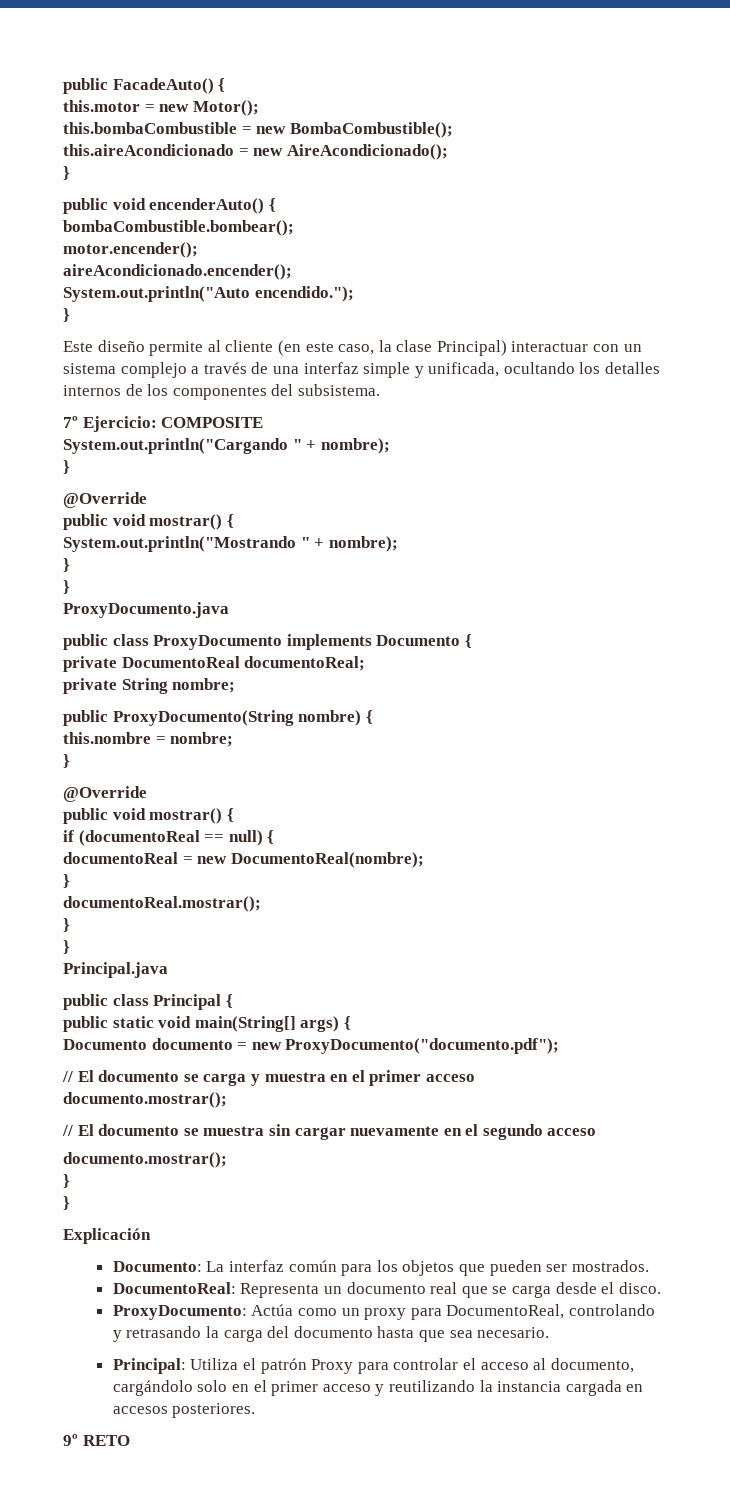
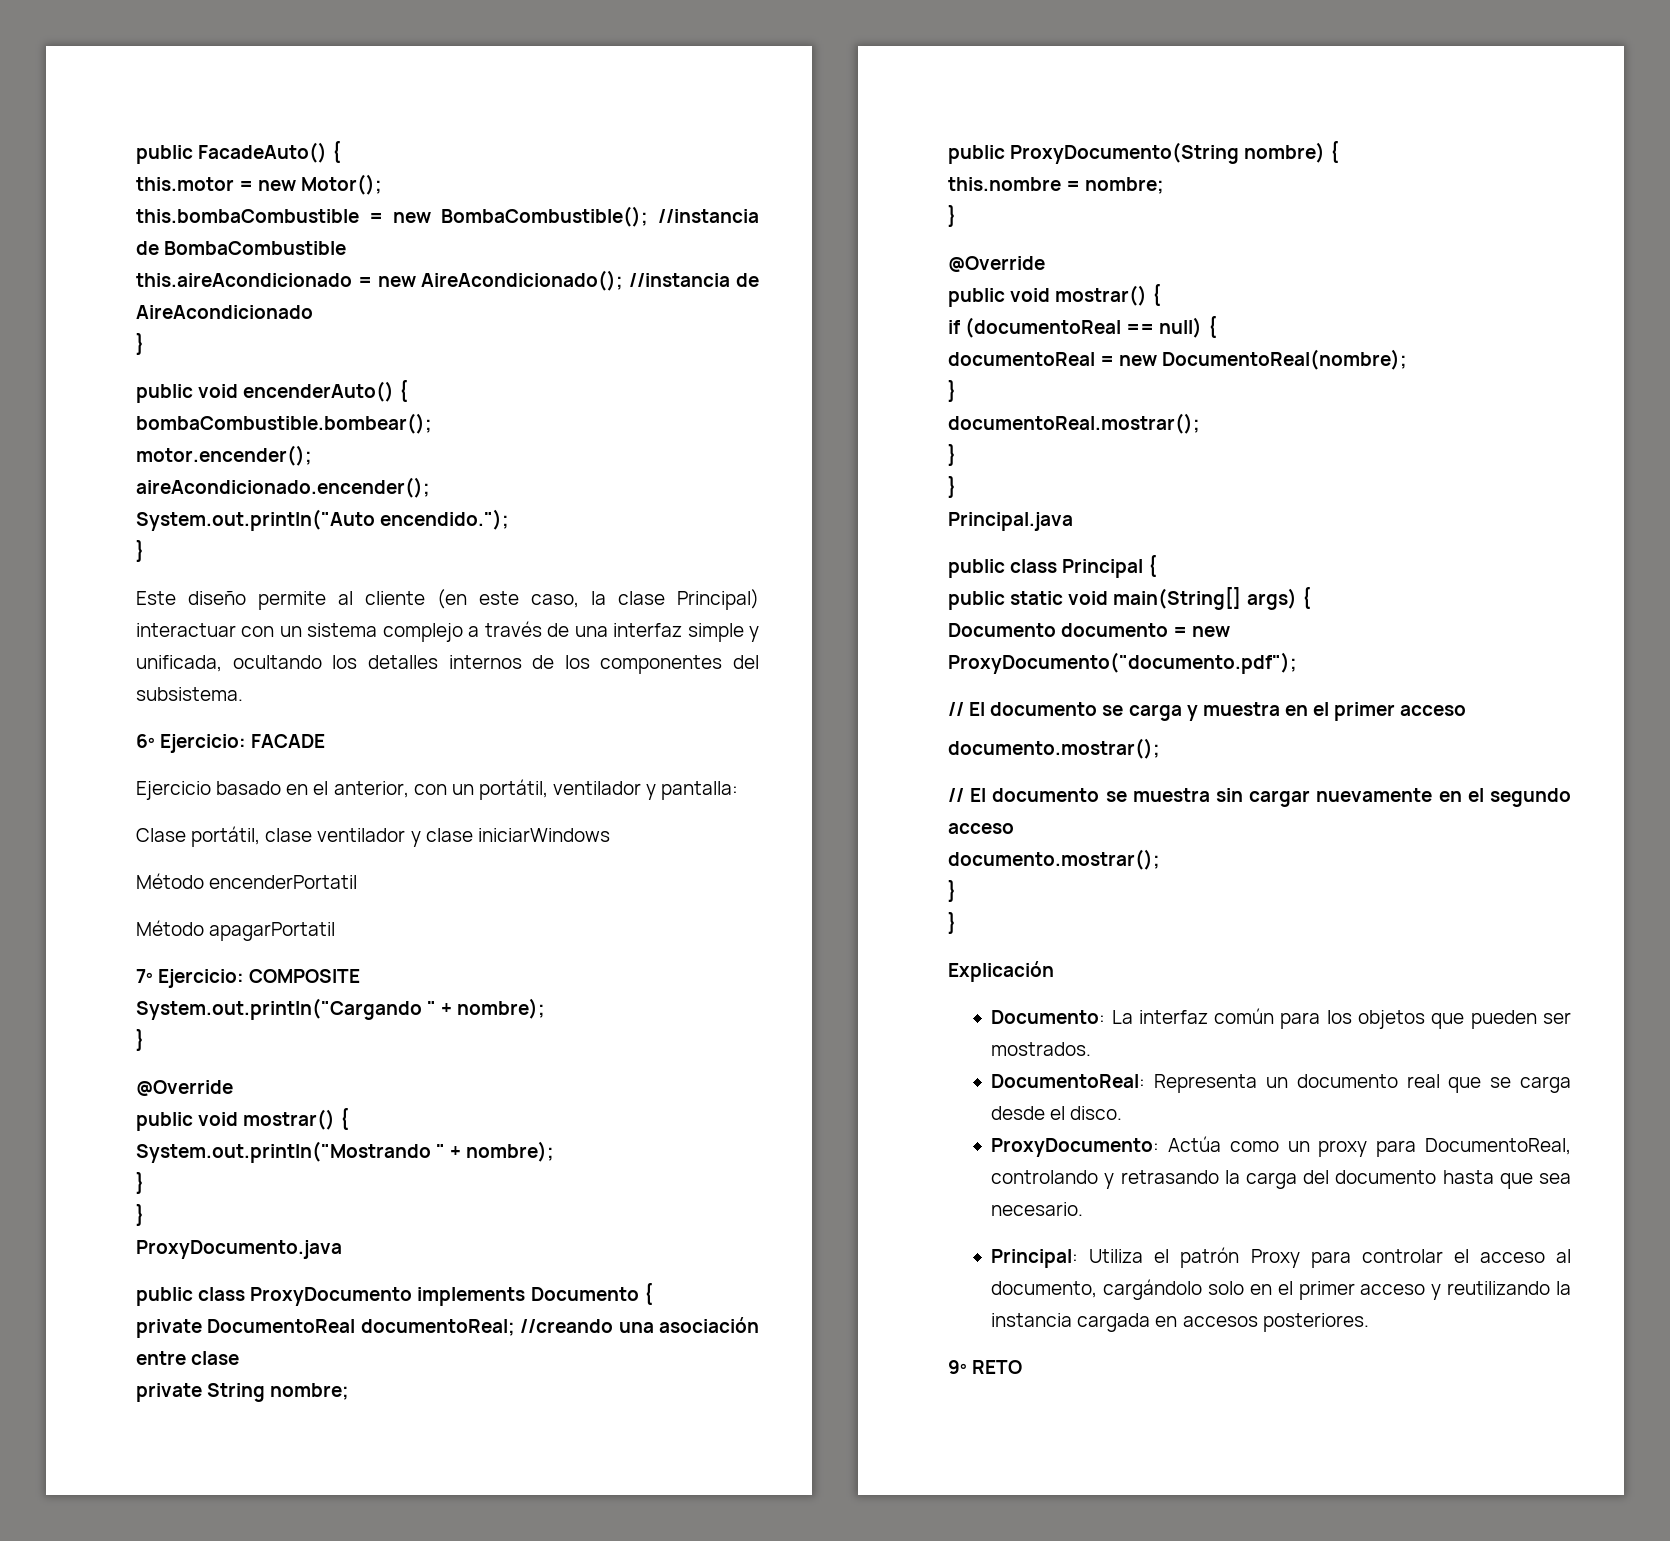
(453, 130) none -> [658,209,759,223] [136,241,347,255] //instancia de BombaCombustible
(448, 152) none -> [629,273,759,287] [136,305,313,319] //instancia de AireAcondicionado
(380, 390) none -> [136,734,326,753] [136,779,739,800] [136,826,610,847] [136,873,358,889] [136,920,336,941] // 6º Ejercicio: FACADE // Ejercicio basado en el anterior, con un portátil, ventilador y pantalla: // Clase portátil, clase ventilador y clase iniciarWindows // Método encenderPortatil // Método apagarPortatil
(366, 663) none -> [520,1317,759,1333] [136,1351,240,1365] //creando una asociación entre clase

